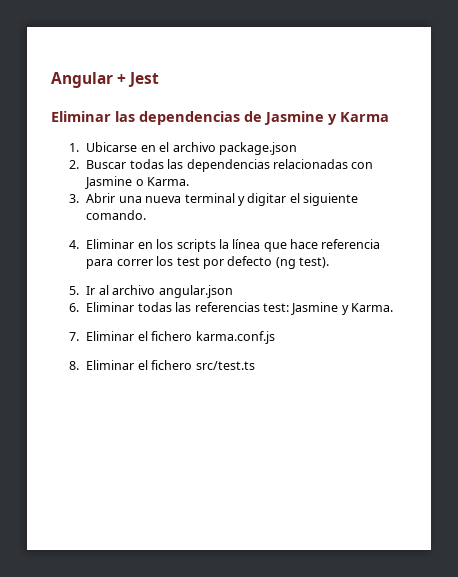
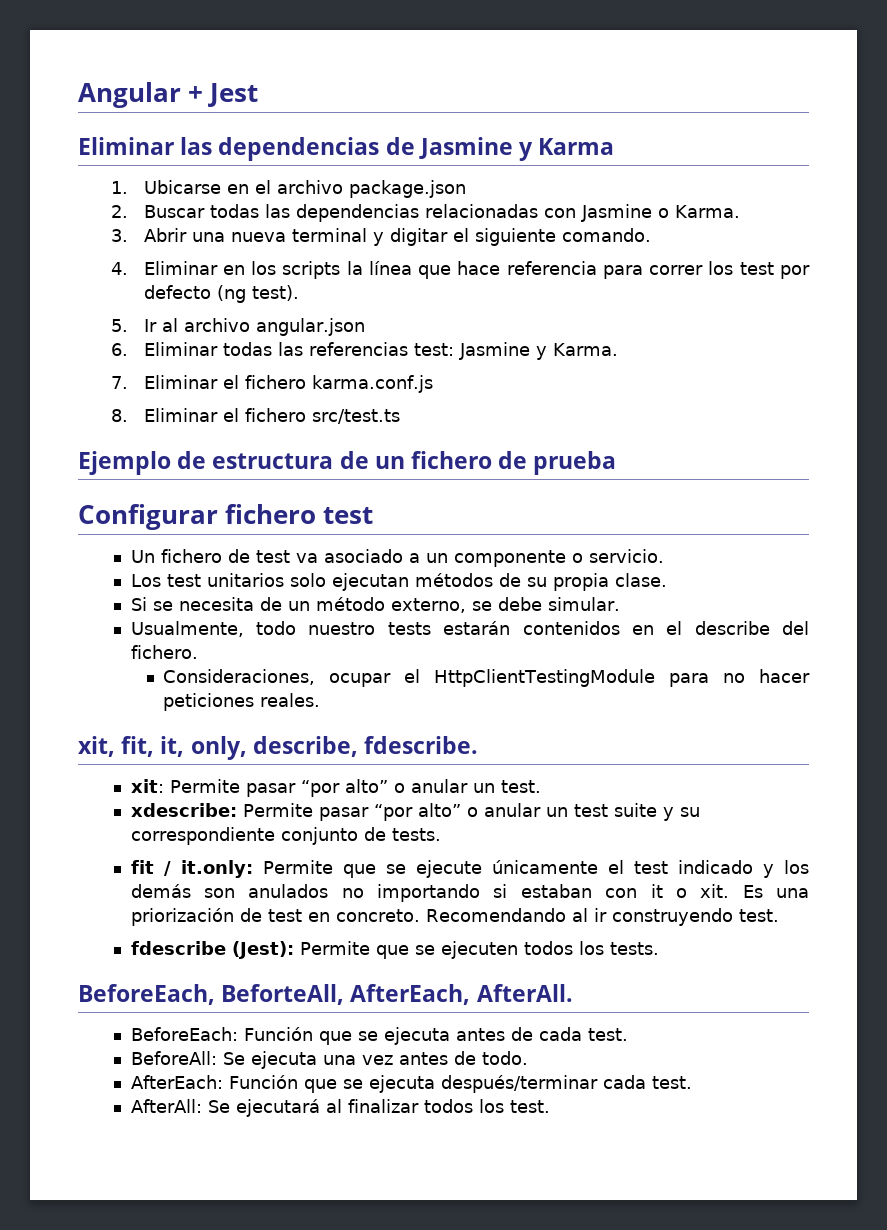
(255, 365) none -> [78,451,617,475] [78,504,374,530] [130,549,664,567] [130,573,667,591] [130,597,620,613] [130,621,810,637] [130,645,198,659] [163,669,811,687] [163,693,321,711] [78,736,479,760] [130,779,541,797] [130,803,700,821] [130,827,441,845] [130,860,809,878] [130,884,810,902] [130,908,779,926] [130,941,659,959] [78,984,573,1005] [130,1027,628,1045] [130,1051,528,1069] [130,1075,692,1093] [130,1099,550,1117] // Ejemplo de estructura de un fichero de prueba // Configurar fichero test // Un fichero de test va asociado a un componente o servicio. // Los test unitarios solo ejecutan métodos de su propia clase. // Si se necesita de un método externo, se debe simular. // Usualmente, todo nuestro tests estarán contenidos en el describe del fichero. // Consideraciones, ocupar el HttpClientTestingModule para no hacer peticiones reales. // xit, fit, it, only, describe, fdescribe. // xit: Permite pasar “por alto” o anular un test. // xdescribe: Permite pasar “por alto” o anular un test suite y su correspondiente conjunto de tests. // fit / it.only: Permite que se ejecute únicamente el test indicado y los demás son anulados no importando si estaban con it o xit. Es una priorización de test en concreto. Recomendando al ir construyendo test. // fdescribe (Jest): Permite que se ejecuten todos los tests. // BeforeEach, BeforteAll, AfterEach, AfterAll. // BeforeEach: Función que se ejecuta antes de cada test. // BeforeAll: Se ejecuta una vez antes de todo. // AfterEach: Función que se ejecuta después/terminar cada test. // AfterAll: Se ejecutará al finalizar todos los test.

